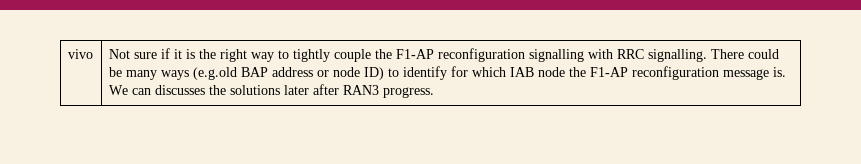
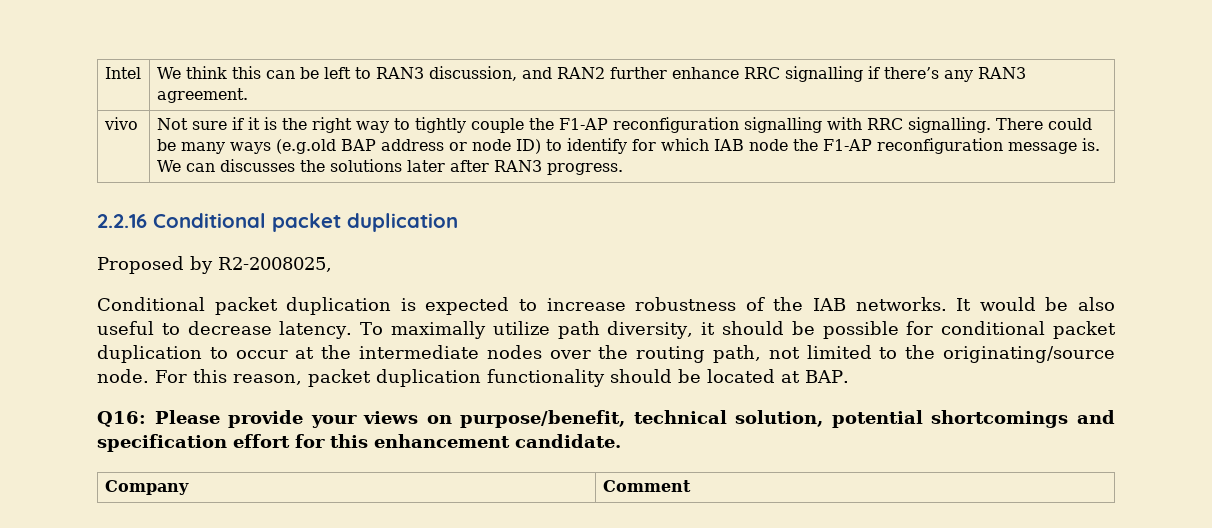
(67, 54) none -> [104,67,141,79] [156,66,1027,82] [156,88,248,103] Intel | We think this can be left to RAN3 discussion, and RAN2 further enhance RRC signalling if there’s any RAN3 agreement. //
(434, 92) none -> [97,213,458,232] [97,256,332,274] [97,297,1116,315] [97,321,1116,339] [97,345,1115,363] [97,369,849,387] [97,410,1115,428] [97,434,621,452] [104,480,189,495] [602,480,691,492] // 2.2.16 Conditional packet duplication // Proposed by R2-2008025, // Conditional packet duplication is expected to increase robustness of the IAB networks. It would be also useful to decrease latency. To maximally utilize path diversity, it should be possible for conditional packet duplication to occur at the intermediate nodes over the routing path, not limited to the originating/source node. For this reason, packet duplication functionality should be located at BAP. // Q16: Please provide your views on purpose/benefit, technical solution, potential shortcomings and specification effort for this enhancement candidate. // Company | Comment

